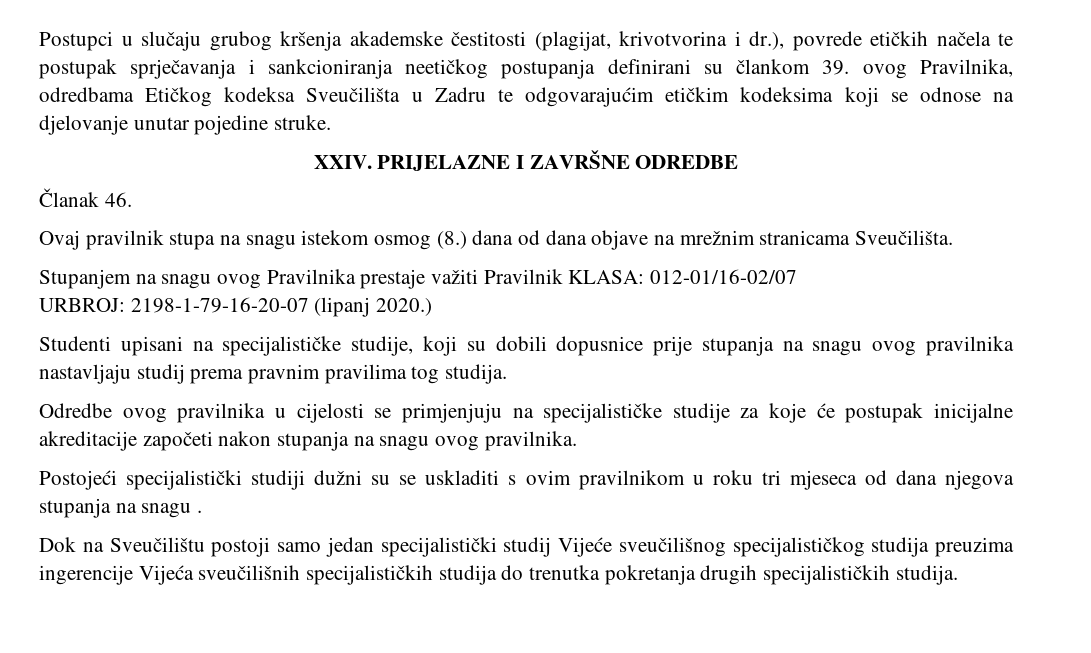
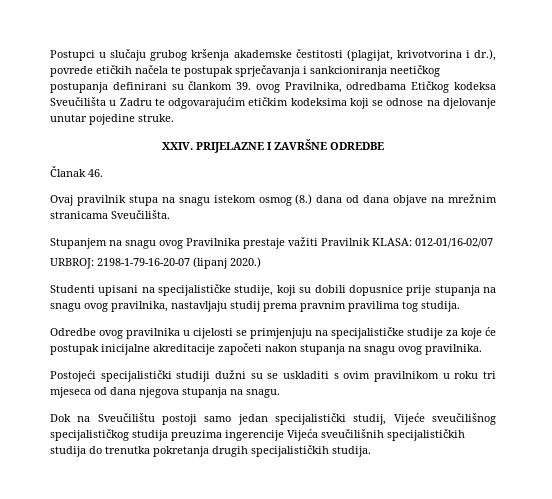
[926,336,1015,356] pravilnika -> [111,301,168,312] pravilnika,
[141,503,203,518] snagu . -> [246,389,280,398] snagu.
[503,537,552,557] studij -> [353,414,387,425] studij,

